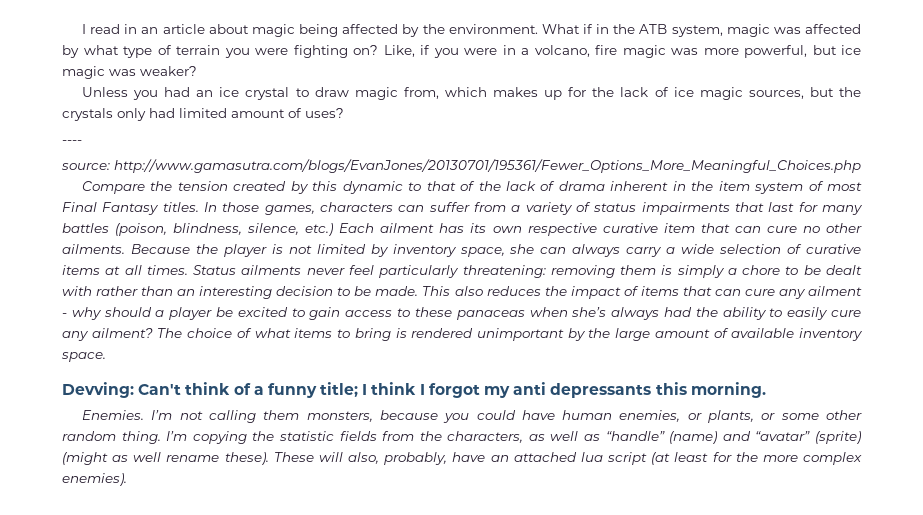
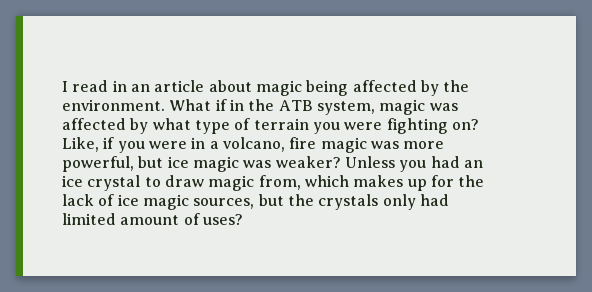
(197, 71) // -> (341, 162) none
[62,140,82,144] [61,159,861,173] [82,181,863,194] [62,202,864,215] [62,223,862,236] [62,244,862,257] [62,265,863,278] [62,286,862,299] [62,307,862,320] [62,328,863,341] [61,352,106,362] [62,382,766,398] [82,410,862,423] [62,431,862,444] [62,452,862,465] [62,473,127,486] // ---- // source: http://www.gamasutra.com/blogs/EvanJones/20130701/195361/Fewer_Options_More_Meaningful_Choices.php // Compare the tension created by this dynamic to that of the lack of drama inherent in the item system of most Final Fantasy titles. In those games, characters can suffer from a variety of status impairments that last for many battles (poison, blindness, silence, etc.) Each ailment has its own respective curative item that can cure no other ailments. Because the player is not limited by inventory space, she can always carry a wide selection of curative items at all times. Status ailments never feel particularly threatening: removing them is simply a chore to be dealt with rather than an interesting decision to be made. This also reduces the impact of items that can cure any ailment - why should a player be excited to gain access to these panaceas when she’s always had the ability to easily cure any ailment? The choice of what items to bring is rendered unimportant by the large amount of available inventory space. // Devving: Can't think of a funny title; I think I forgot my anti depressants this morning. // Enemies. I’m not calling them monsters, because you could have human enemies, or plants, or some other random thing. I’m copying the statistic fields from the characters, as well as “handle” (name) and “avatar” (sprite) (might as well rename these). These will also, probably, have an attached lua script (at least for the more complex enemies). -> (243, 219) none

